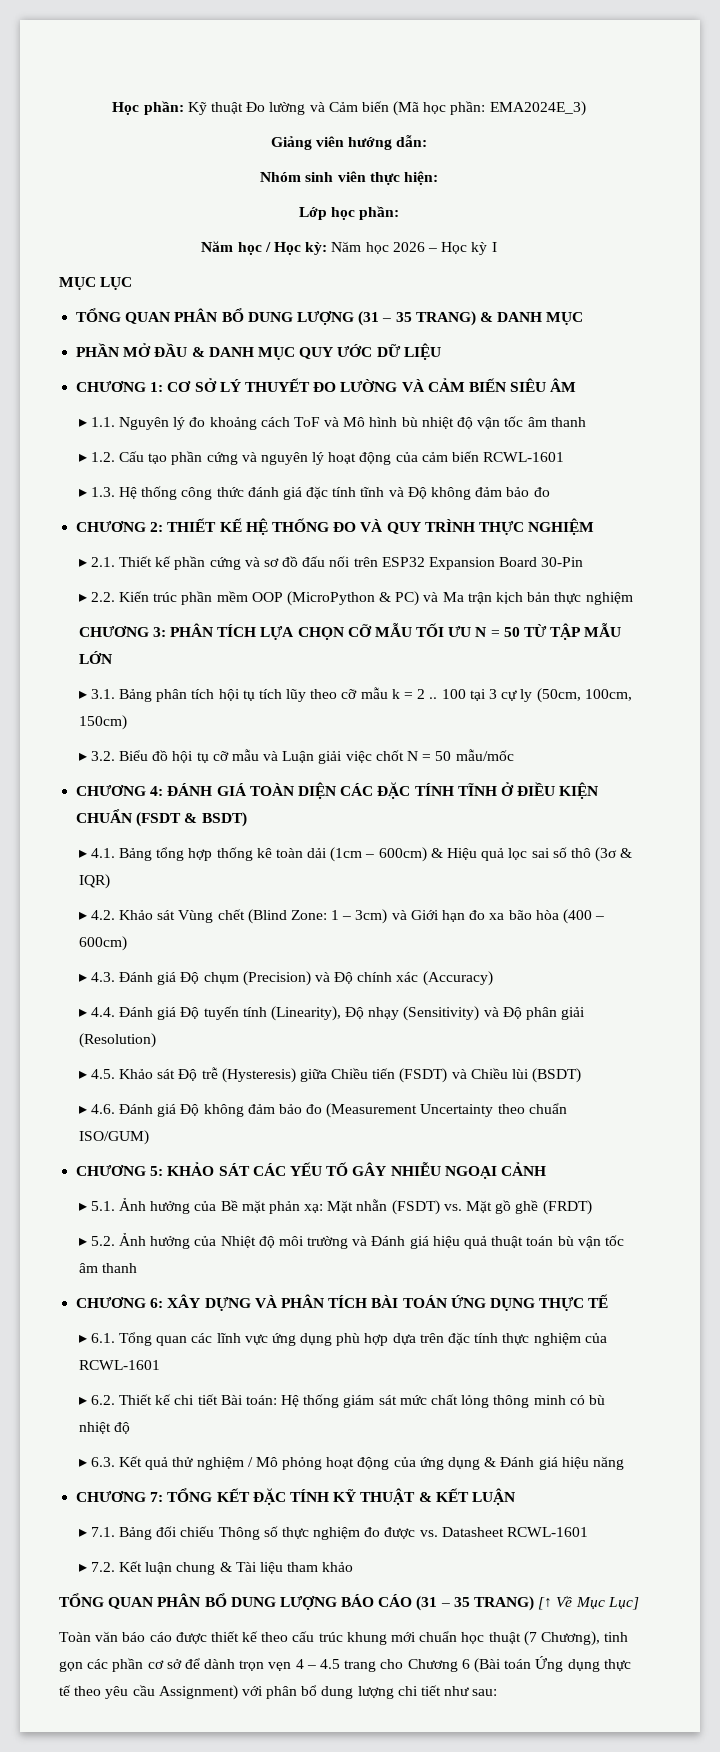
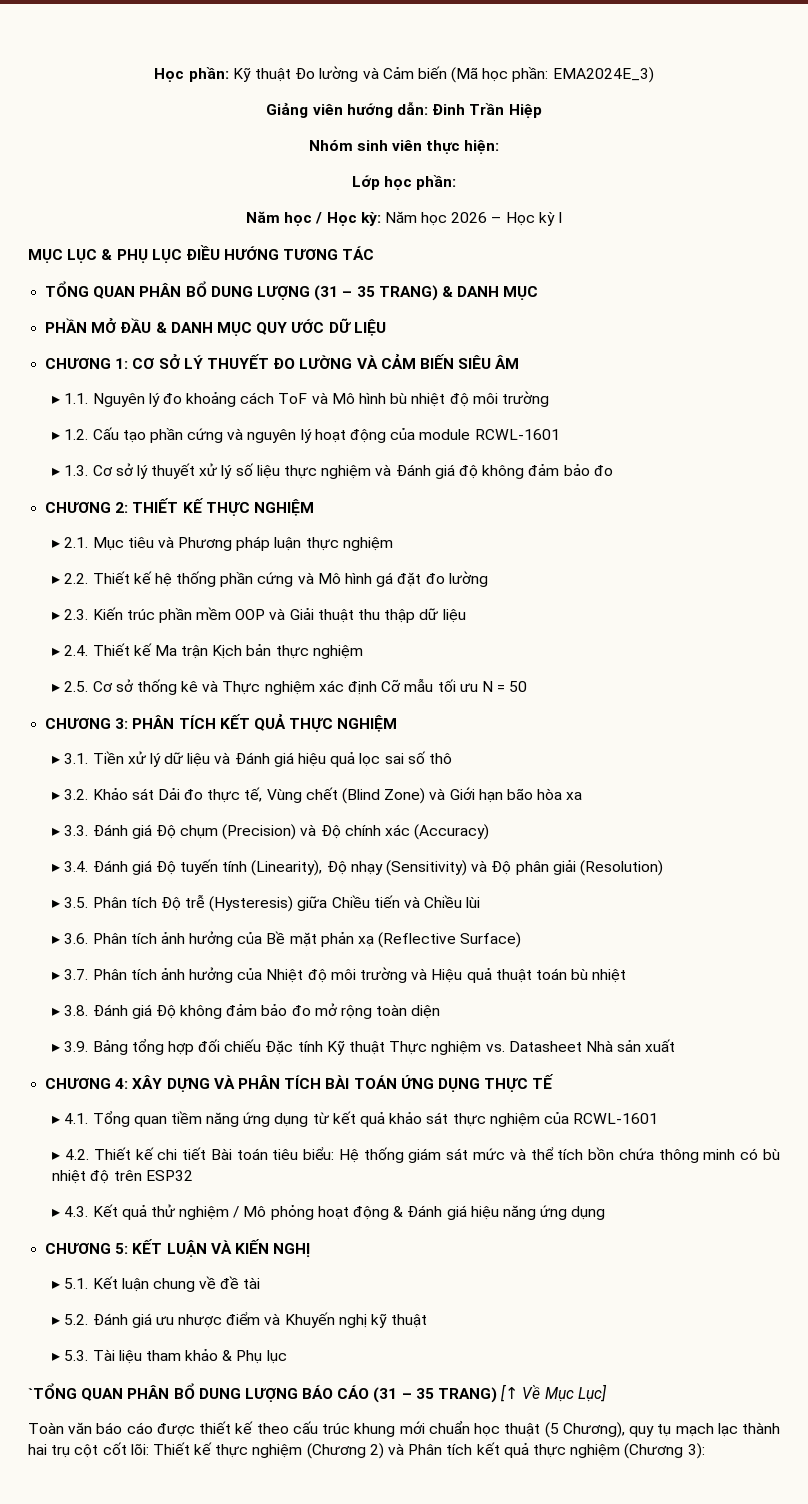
(428, 141) none -> [432,103,542,118] Đinh Trần Hiệp
(133, 283) none -> [101,245,375,263] & PHỤ LỤC ĐIỀU HƯỚNG TƯƠNG TÁC
[477,416,586,429] vận tốc âm thanh -> [472,391,549,407] môi trường
[421,451,480,462] cảm biến -> [419,429,471,440] module
[118,486,427,500] Hệ thống công thức đánh giá đặc tính tĩnh và Độ -> [92,463,478,479] Cơ sở lý thuyết xử lý số liệu thực nghiệm và Đánh giá độ
[245,518,595,535] [78,556,584,570] [78,592,115,602] HỆ THỐNG ĐO VÀ QUY TRÌNH THỰC NGHIỆM // ▸ 2.1. Thiết kế phần cứng và sơ đồ đấu nối trên ESP32 Expansion Board 30-Pin // ▸ 2.2. -> [205,499,314,516] [52,536,393,551] [52,571,488,587] [52,609,89,620] THỰC NGHIỆM // ▸ 2.1. Mục tiêu và Phương pháp luận thực nghiệm // ▸ 2.2. Thiết kế hệ thống phần cứng và Mô hình gá đặt đo lường // ▸ 2.3.
[286,591,439,606] (MicroPython & PC) và -> [269,608,466,623] [52,643,152,656] và Giải thuật thu thập dữ liệu // ▸ 2.4. Thiết kế
[496,592,524,604] kịch -> [212,645,243,659] Kịch
[78,623,622,640] [78,651,112,664] [78,687,632,703] [78,715,127,730] [78,749,514,764] [76,782,599,799] [76,809,247,827] [78,847,478,862] CHƯƠNG 3: PHÂN TÍCH LỰA CHỌN CỠ MẪU TỐI ƯU N = 50 TỪ TẬP MẪU LỚN // ▸ 3.1. Bảng phân tích hội tụ tích lũy theo cỡ mẫu k = 2 .. 100 tại 3 cự ly (50cm, 100cm, 150cm) // ▸ 3.2. Biểu đồ hội tụ cỡ mẫu và Luận giải việc chốt N = 50 mẫu/mốc // CHƯƠNG 4: ĐÁNH GIÁ TOÀN DIỆN CÁC ĐẶC TÍNH TĨNH Ở ĐIỀU KIỆN CHUẨN (FSDT & BSDT) // ▸ 4.1. Bảng tổng hợp thống kê toàn dải (1cm – 600cm) & Hiệu -> [52,678,528,695] [45,714,398,732] [52,751,327,767] ▸ 2.5. Cơ sở thống kê và Thực nghiệm xác định Cỡ mẫu tối ưu N = 50 // CHƯƠNG 3: PHÂN TÍCH KẾT QUẢ THỰC NGHIỆM // ▸ 3.1. Tiền xử lý dữ liệu và Đánh giá hiệu
[595,847,633,862] [78,874,110,889] [78,909,605,924] [78,936,127,951] [78,972,115,982] (3σ & IQR) // ▸ 4.2. Khảo sát Vùng chết (Blind Zone: 1 – 3cm) và Giới hạn đo xa bão hòa (400 – 600cm) // ▸ 4.3. -> [52,787,583,804] [52,825,89,836] // ▸ 3.2. Khảo sát Dải đo thực tế, Vùng chết (Blind Zone) và Giới hạn bão hòa xa // ▸ 3.3.
[90,1007,115,1017] 4.4. -> [64,861,89,872] 3.4.
[90,1069,176,1079] 4.5. Khảo sát -> [64,897,157,908] 3.5. Phân tích
[399,1068,448,1083] (FSDT) -> (400, 901) none
[532,1068,582,1083] [78,1104,115,1114] (BSDT) // ▸ 4.6. -> [52,931,522,948] [52,967,627,983] [52,1005,89,1016] // ▸ 3.6. Phân tích ảnh hưởng của Bề mặt phản xạ (Reflective Surface) // ▸ 3.7. Phân tích ảnh hưởng của Nhiệt độ môi trường và Hiệu quả thuật toán bù nhiệt // ▸ 3.8.
[326,1103,567,1118] [78,1130,149,1145] [76,1162,546,1179] [78,1198,592,1215] [78,1233,624,1249] [78,1263,137,1273] [76,1297,164,1308] (Measurement Uncertainty theo chuẩn ISO/GUM) // CHƯƠNG 5: KHẢO SÁT CÁC YẾU TỐ GÂY NHIỄU NGOẠI CẢNH // ▸ 5.1. Ảnh hưởng của Bề mặt phản xạ: Mặt nhẵn (FSDT) vs. Mặt gồ ghề (FRDT) // ▸ 5.2. Ảnh hưởng của Nhiệt độ môi trường và Đánh giá hiệu quả thuật toán bù vận tốc âm thanh // CHƯƠNG 6: -> [314,1003,441,1019] [52,1039,676,1055] [45,1078,129,1089] mở rộng toàn diện // ▸ 3.9. Bảng tổng hợp đối chiếu Đặc tính Kỹ thuật Thực nghiệm vs. Datasheet Nhà sản xuất // CHƯƠNG 4:
[90,1333,115,1343] 6.1. -> [64,1113,89,1124] 4.1.
[191,1332,499,1346] các lĩnh vực ứng dụng phù hợp dựa trên đặc tính -> [170,1111,449,1127] tiềm năng ứng dụng từ kết quả khảo sát
[90,1395,115,1405] 6.2. -> [64,1149,89,1160] 4.2.
[245,1395,277,1405] toán: -> [236,1147,335,1160] toán tiêu biểu:
[431,1394,490,1408] chất lỏng -> [509,1147,654,1160] và thể tích bồn chứa
[78,1457,115,1467] // ▸ 6.3. -> [113,1170,193,1181] [52,1206,89,1217] trên ESP32 // ▸ 4.3.
[393,1457,481,1470] của ứng dụng -> (390, 1213) none
[76,1488,515,1505] [78,1526,589,1540] [78,1561,232,1575] // CHƯƠNG 7: TỔNG KẾT ĐẶC TÍNH KỸ THUẬT & KẾT LUẬN // ▸ 7.1. Bảng đối chiếu Thông số thực nghiệm đo được vs. Datasheet RCWL-1601 // ▸ 7.2. Kết luận chung & -> [540,1205,606,1220] [45,1239,311,1257] [52,1276,261,1292] [52,1312,428,1328] [52,1350,89,1361] ứng dụng // CHƯƠNG 5: KẾT LUẬN VÀ KIẾN NGHỊ // ▸ 5.1. Kết luận chung về đề tài // ▸ 5.2. Đánh giá ưu nhược điểm và Khuyến nghị kỹ thuật // ▸ 5.3.
[59,1593,104,1607] // TỔNG -> [222,1350,287,1364] [28,1383,77,1399] & Phụ lục // `TỔNG
[523,1631,629,1646] [59,1656,631,1673] [59,1685,498,1700] (7 Chương), tinh gọn các phần cơ sở để dành trọn vẹn 4 – 4.5 trang cho Chương 6 (Bài toán Ứng dụng thực tế theo yêu cầu Assignment) với phân bổ dung lượng chi tiết như sau: -> [544,1422,780,1438] [28,1442,705,1459] (5 Chương), quy tụ mạch lạc thành hai trụ cột cốt lõi: Thiết kế thực nghiệm (Chương 2) và Phân tích kết quả thực nghiệm (Chương 3):

